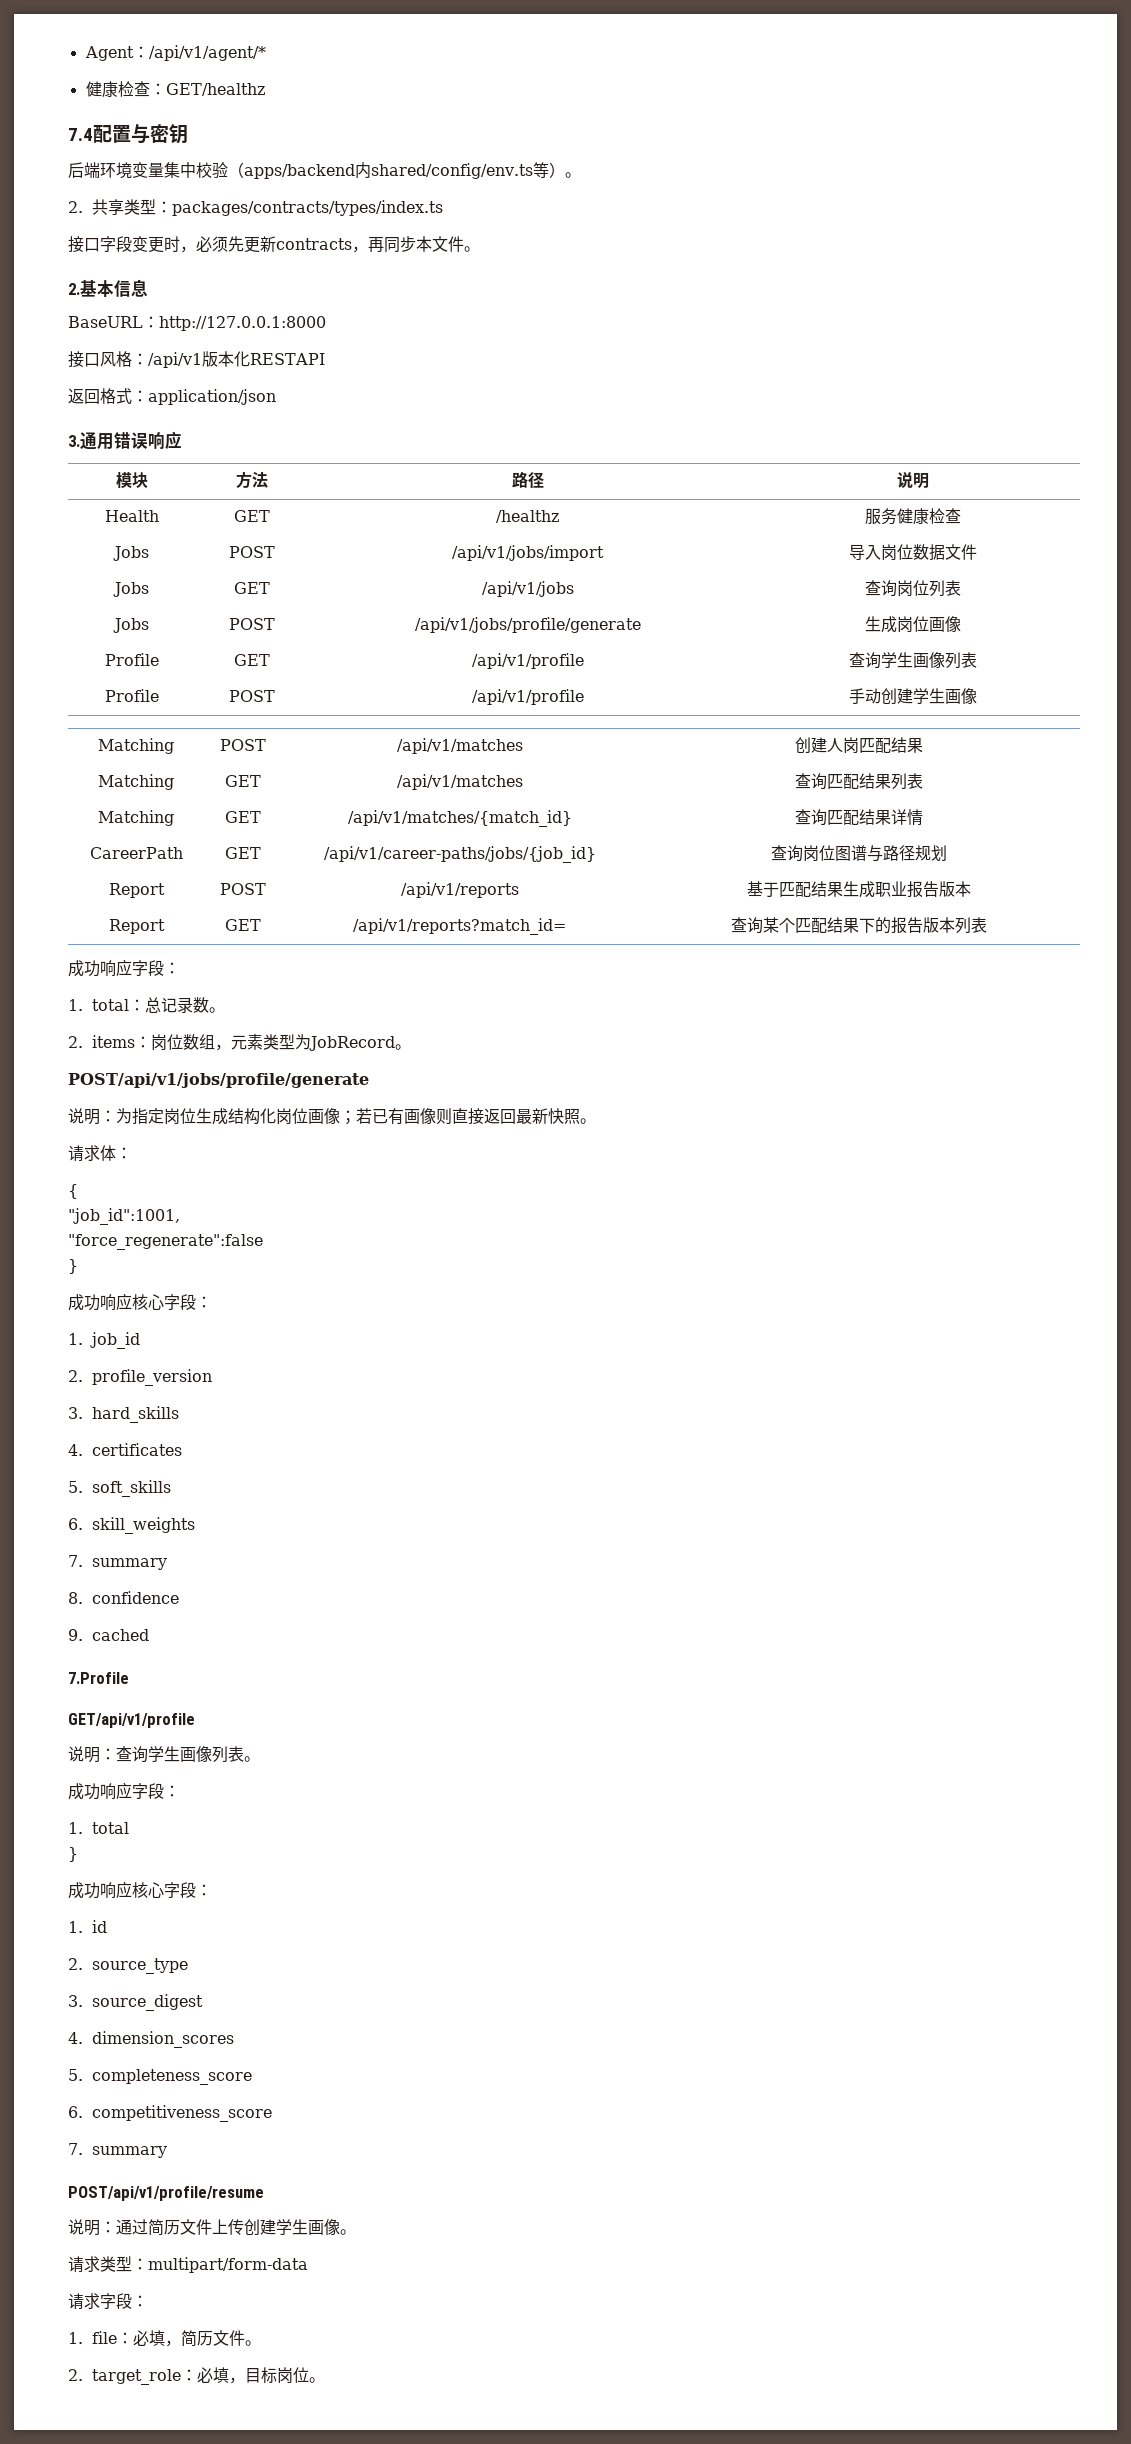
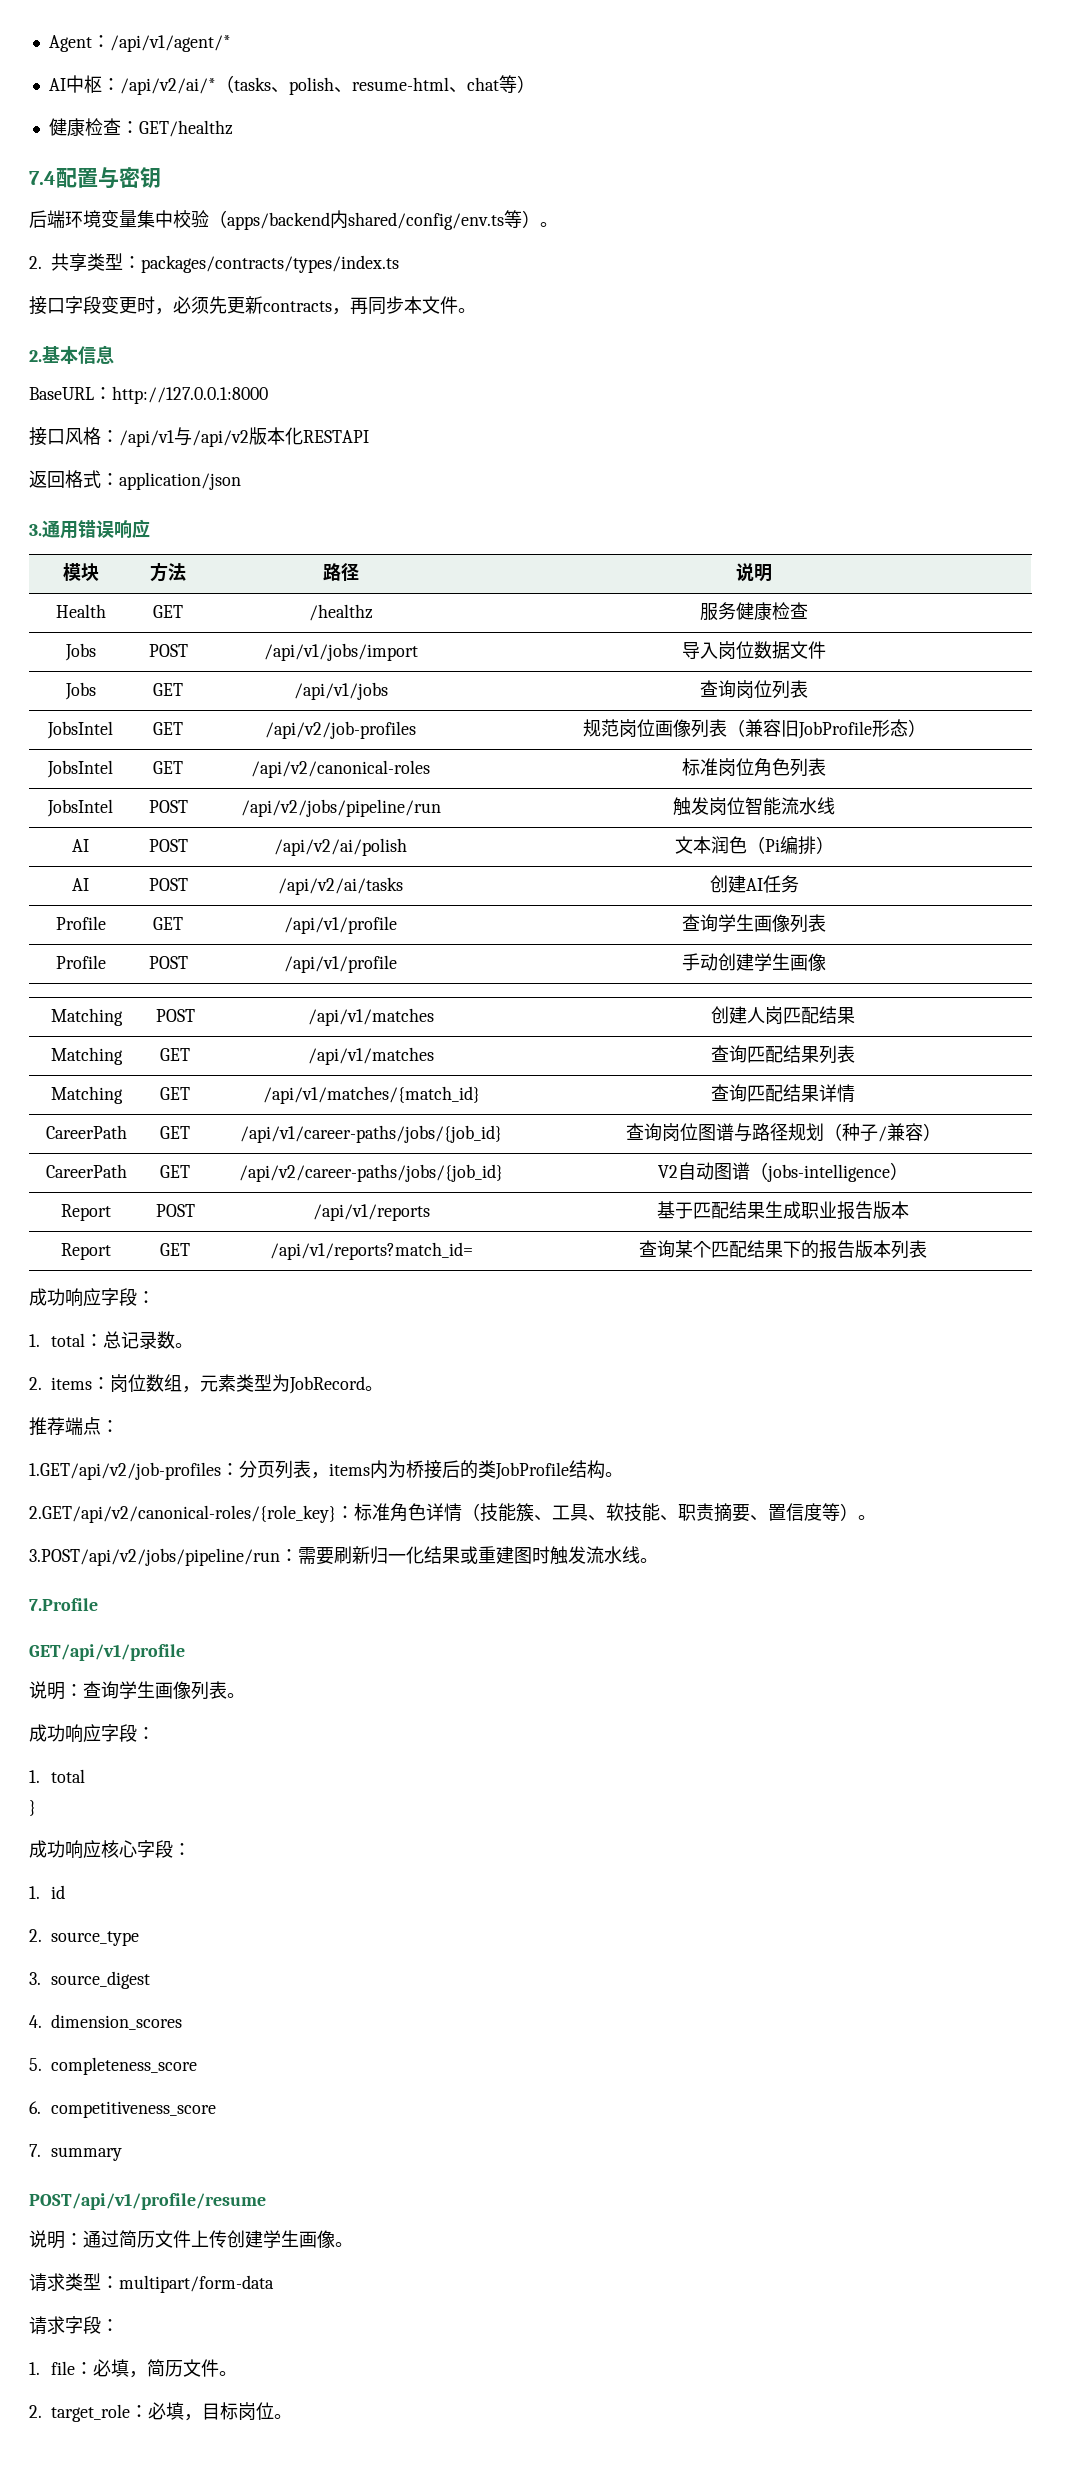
(266, 53) none -> [48,75,535,95] // AI中枢：/api/v2/ai/*（tasks、polish、resume-html、chat等）
(202, 360) none -> [174,427,249,447] 与/api/v2
[113,618,149,633] [229,618,275,630] [414,617,641,633] [865,616,961,633] Jobs | POST | /api/v1/jobs/profile/generate | 生成岗位画像 -> [47,721,113,739] [153,722,183,735] [265,721,416,739] [582,719,926,739] [47,760,113,778] [153,761,183,774] [251,760,430,778] [682,758,826,777] [47,799,113,817] [148,800,188,813] [240,799,441,817] [673,797,835,816] [72,839,89,852] [148,839,188,852] [274,838,407,856] [674,836,834,855] [72,878,89,891] [148,878,188,891] [278,877,403,895] [709,875,799,893] JobsIntel | GET | /api/v2/job-profiles | 规范岗位画像列表（兼容旧JobProfile形态） // JobsIntel | GET | /api/v2/canonical-roles | 标准岗位角色列表 // JobsIntel | POST | /api/v2/jobs/pipeline/run | 触发岗位智能流水线 // AI | POST | /api/v2/ai/polish | 文本润色（Pi编排） // AI | POST | /api/v2/ai/tasks | 创建AI任务
(947, 853) none -> [823,1123,941,1142] [45,1164,127,1178] [160,1165,190,1178] [239,1164,503,1182] [658,1162,908,1182] （种子/兼容） // CareerPath | GET | /api/v2/career-paths/jobs/{job_id} | V2自动图谱（jobs-intelligence）
[68,1073,369,1088] [68,1108,596,1125] [68,1145,132,1162] [68,1184,78,1199] [68,1208,180,1225] [68,1234,263,1250] [68,1259,78,1274] [68,1293,212,1311] [68,1332,140,1349] [68,1369,212,1386] [68,1406,179,1423] [68,1443,182,1456] [68,1480,171,1497] [68,1517,195,1534] [68,1555,167,1570] [68,1591,179,1604] [68,1629,149,1641] POST/api/v1/jobs/profile/generate // 说明：为指定岗位生成结构化岗位画像；若已有画像则直接返回最新快照。 // 请求体： // { // "job_id":1001, // "force_regenerate":false // } // 成功响应核心字段： // 1. job_id // 2. profile_version // 3. hard_skills // 4. certificates // 5. soft_skills // 6. skill_weights // 7. summary // 8. confidence // 9. cached -> [29,1417,119,1436] [29,1460,623,1480] [29,1503,876,1523] [29,1546,658,1566] 推荐端点： // 1.GET/api/v2/job-profiles：分页列表，items内为桥接后的类JobProfile结构。 // 2.GET/api/v2/canonical-roles/{role_key}：标准角色详情（技能簇、工具、软技能、职责摘要、置信度等）。 // 3.POST/api/v2/jobs/pipeline/run：需要刷新归一化结果或重建图时触发流水线。

